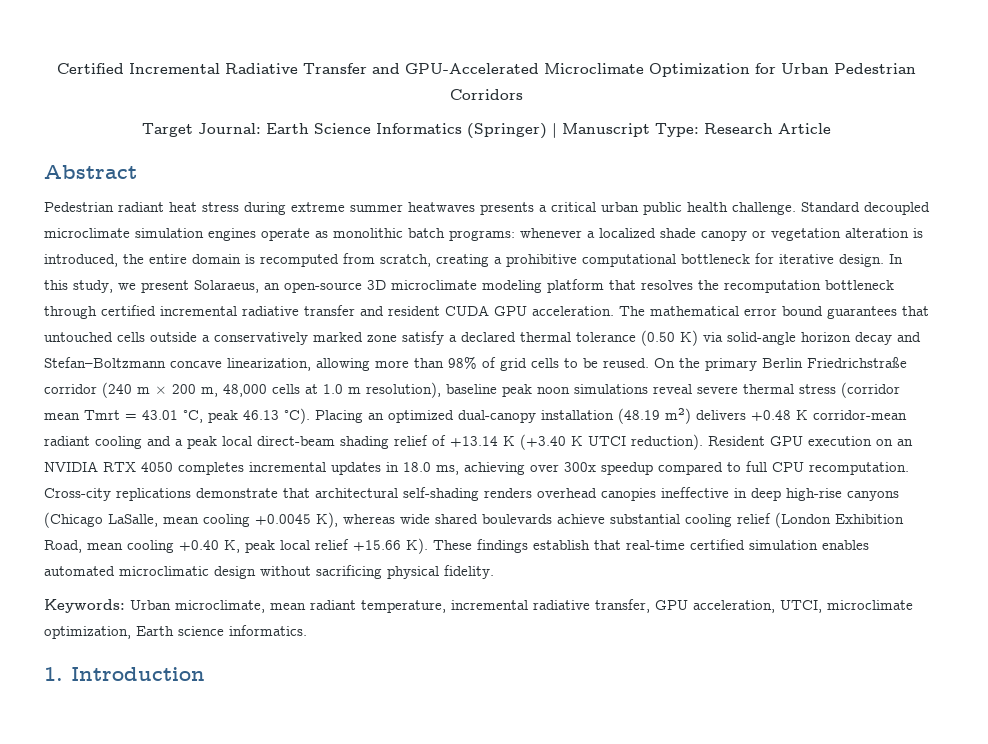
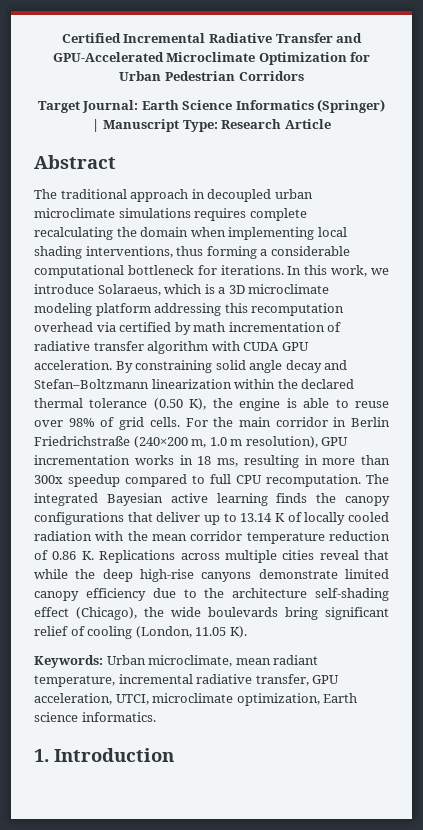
[44,202,930,215] [44,228,923,241] [44,253,903,267] [44,279,894,293] [44,305,929,319] [44,330,921,346] [44,356,907,371] [44,382,900,398] [44,408,907,424] [44,434,913,450] [44,461,559,475] Pedestrian radiant heat stress during extreme summer heatwaves presents a critical urban public health challenge. Standard decoupled microclimate simulation engines operate as monolithic batch programs: whenever a localized shade canopy or vegetation alteration is introduced, the entire domain is recomputed from scratch, creating a prohibitive computational bottleneck for iterative design. In this study, we present Solaraeus, an open-source 3D microclimate modeling platform that resolves the recomputation bottleneck through certified incremental radiative transfer and resident CUDA GPU acceleration. The mathematical error bound guarantees that untouched cells outside a conservatively marked zone satisfy a declared thermal tolerance (0.50 K) via solid-angle horizon decay and Stefan–Boltzmann concave linearization, allowing more than 98% of grid cells to be reused. On the primary Berlin Friedrichstraße corridor (240 m × 200 m, 48,000 cells at 1.0 m resolution), baseline peak noon simulations reveal severe thermal stress (corridor mean Tmrt = 43.01 °C, peak 46.13 °C). Placing an optimized dual-canopy installation (48.19 m²) delivers +0.48 K corridor-mean radiant cooling and a peak local direct-beam shading relief of +13.14 K (+3.40 K UTCI reduction). Resident GPU execution on an NVIDIA RTX 4050 completes incremental updates in 18.0 ms, achieving over -> [34,189,313,202] [34,208,307,221] [34,227,347,240] [34,246,350,259] [34,265,389,278] [34,284,330,296] [34,303,345,316] [34,322,342,335] [34,341,309,354] [34,360,348,373] [34,379,355,389] [34,398,390,411] [34,417,390,430] [34,436,349,448] [34,455,390,468] The traditional approach in decoupled urban microclimate simulations requires complete recalculating the domain when implementing local shading interventions, thus forming a considerable computational bottleneck for iterations. In this work, we introduce Solaraeus, which is a 3D microclimate modeling platform addressing this recomputation overhead via certified by math incrementation of radiative transfer algorithm with CUDA GPU acceleration. By constraining solid angle decay and Stefan–Boltzmann linearization within the declared thermal tolerance (0.50 K), the engine is able to reuse over 98% of grid cells. For the main corridor in Berlin Friedrichstraße (240×200 m, 1.0 m resolution), GPU incrementation works in 18 ms, resulting in more than
[44,487,899,501] [44,512,904,528] [44,538,869,554] [44,565,494,579] Cross-city replications demonstrate that architectural self-shading renders overhead canopies ineffective in deep high-rise canyons (Chicago LaSalle, mean cooling +0.0045 K), whereas wide shared boulevards achieve substantial cooling relief (London Exhibition Road, mean cooling +0.40 K, peak local relief +15.66 K). These findings establish that real-time certified simulation enables automated microclimatic design without sacrificing physical fidelity. -> [366,474,389,484] [34,493,390,506] [34,512,389,525] [34,531,390,544] [34,550,389,563] [34,569,389,582] [34,588,390,601] [34,607,389,620] [34,626,247,639] The integrated Bayesian active learning finds the canopy configurations that deliver up to 13.14 K of locally cooled radiation with the mean corridor temperature reduction of 0.86 K. Replications across multiple cities reveal that while the deep high-rise canyons demonstrate limited canopy efficiency due to the architecture self-shading effect (Chicago), the wide boulevards bring significant relief of cooling (London, 11.05 K).

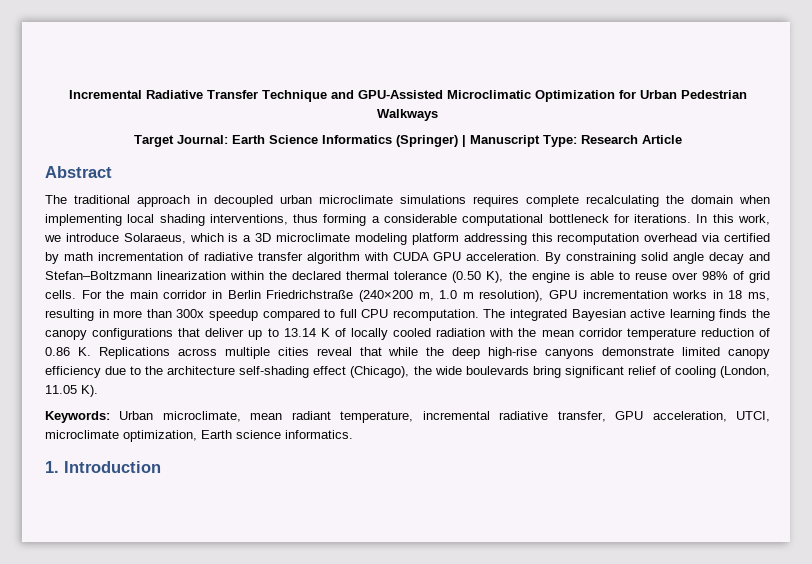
[61,33,121,43] Certified -> (68, 94) none
[336,33,363,43] [52,52,256,62] and GPU-Accelerated Microclimate -> [261,90,531,102] Technique and GPU-Assisted Microclimatic
[238,71,304,81] Corridors -> [377,109,438,121] Walkways

